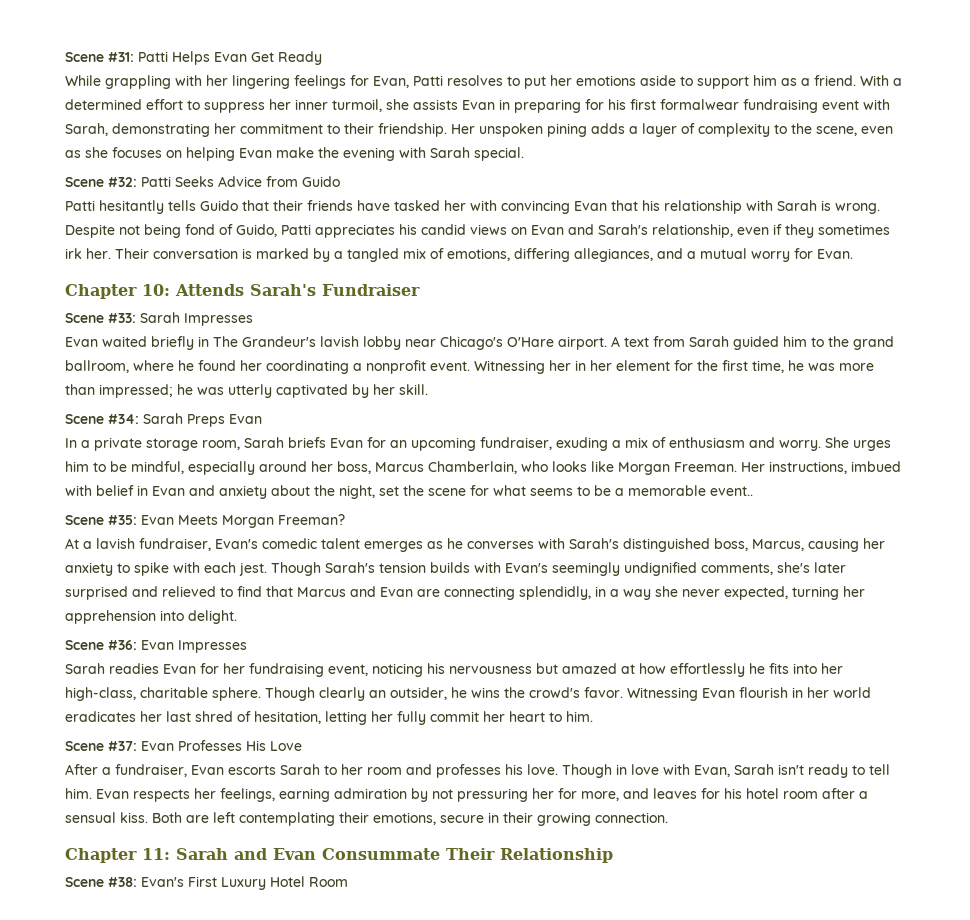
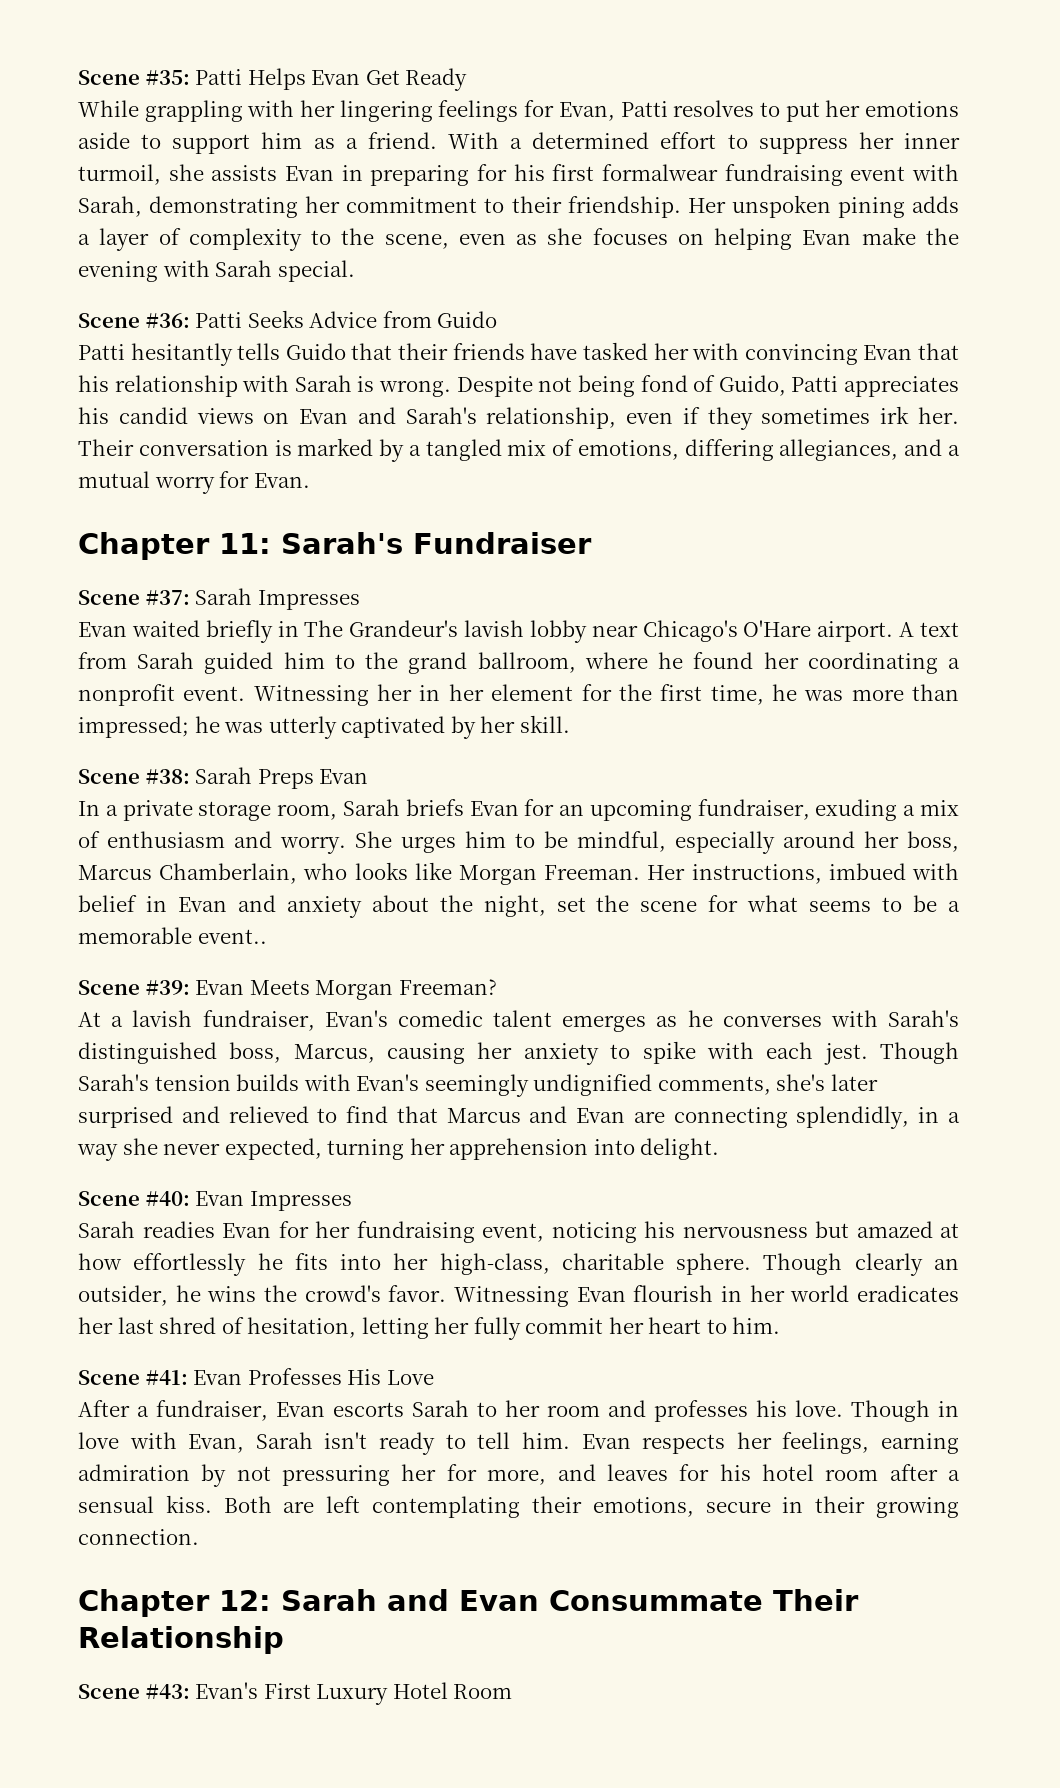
[65,52,134,62] Scene #31: -> [78,70,190,85] Scene #35:
[108,177,137,187] #32: -> [145,313,190,328] #36:
[142,284,244,296] 10: Attends -> [219,533,271,554] 11:
[108,313,136,323] #33: -> [145,590,190,605] #37:
[108,414,139,424] #34: -> [145,769,190,784] #38:
[108,515,137,525] #35: -> [145,980,190,995] #39:
[108,640,137,650] #36: -> [145,1191,190,1206] #40:
[108,741,137,751] #37: -> [145,1370,188,1385] #41:
[142,848,170,860] 11: -> [219,1590,271,1611] 12:
[108,877,137,887] #38: -> [145,1684,190,1699] #43:

